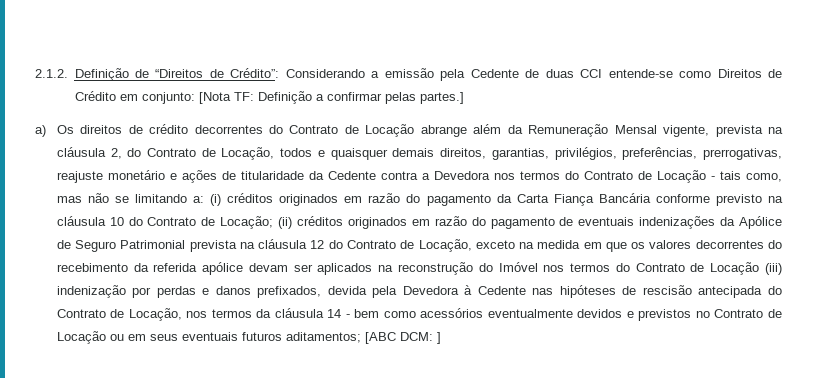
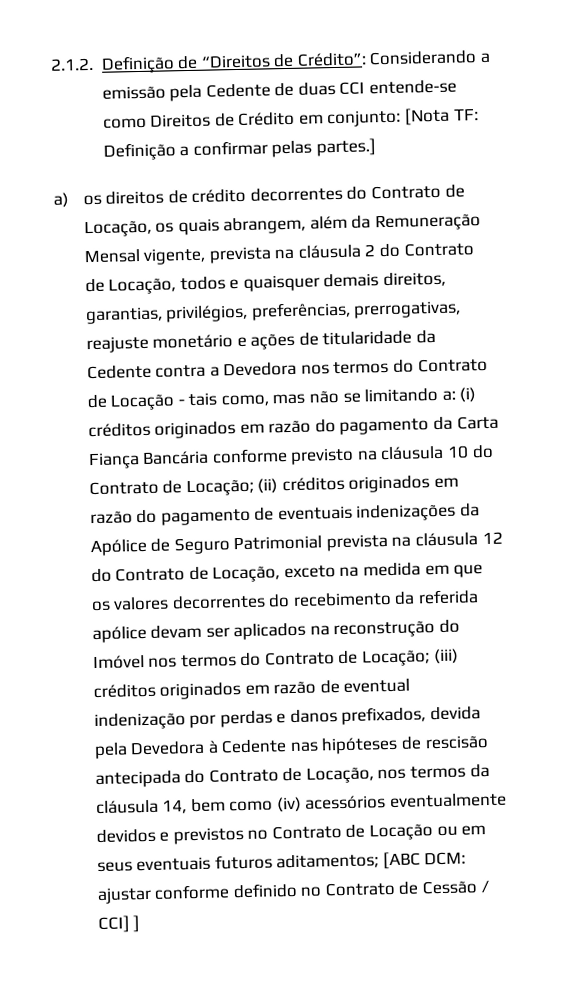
[56,125,74,134] Os -> [82,194,102,206] os
[365,124,467,137] Locação abrange -> [83,216,307,238] Locação, os quais abrangem,
[110,148,122,159] 2, -> [364,244,376,257] 2
[710,262,782,275] Locação (iii) -> [362,648,459,667] [92,678,411,700] Locação; (iii) créditos originados em razão de eventual
[327,309,350,318] 14 - -> [162,799,188,814] 14,
(416, 314) none -> [275,796,302,813] (iv)
(433, 336) none -> [96,880,489,905] [97,915,130,934] ajustar conforme definido no Contrato de Cessão / CCI]

